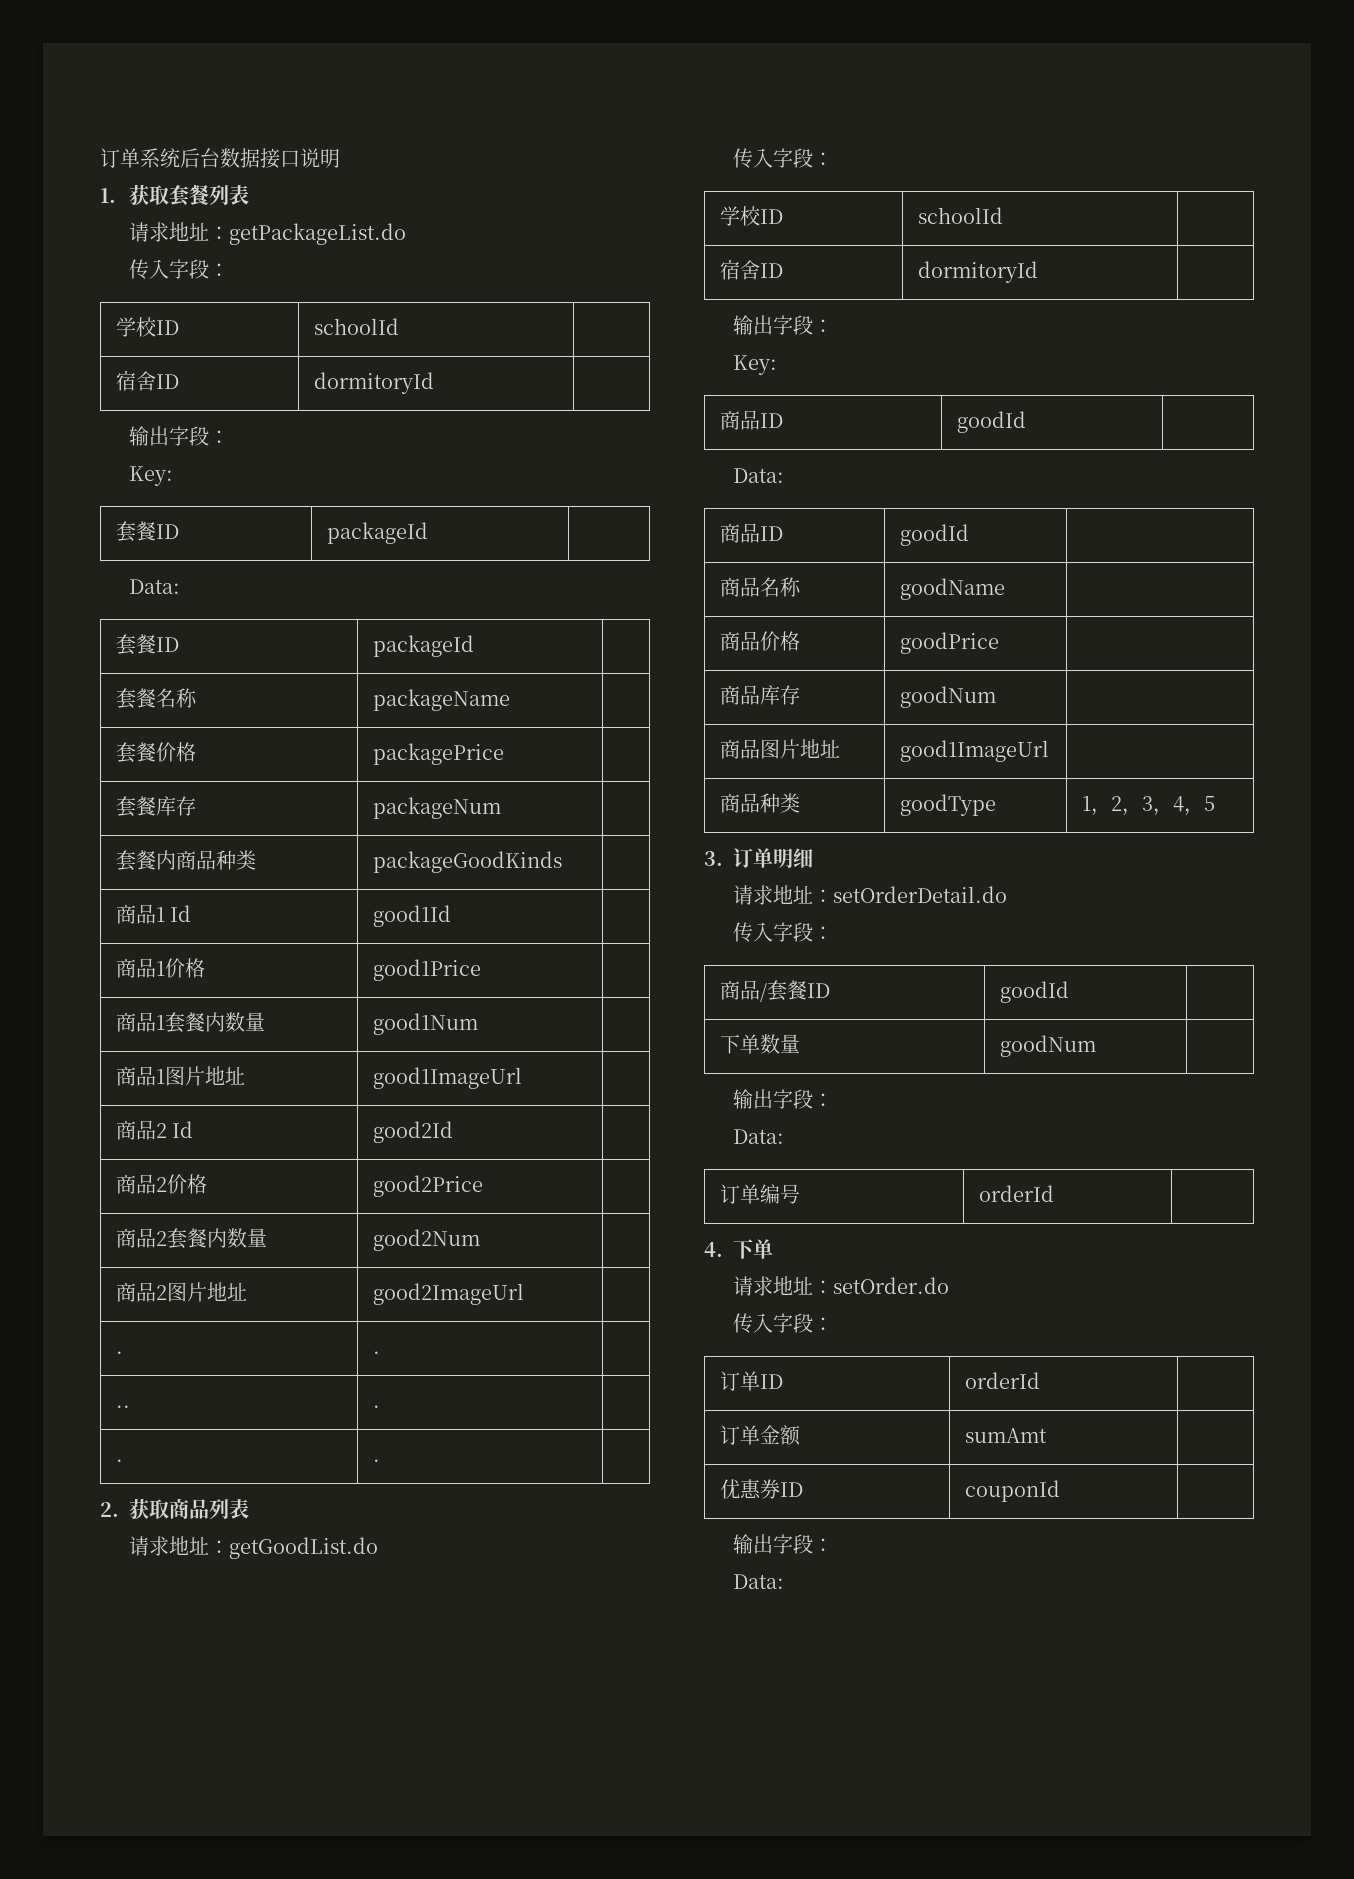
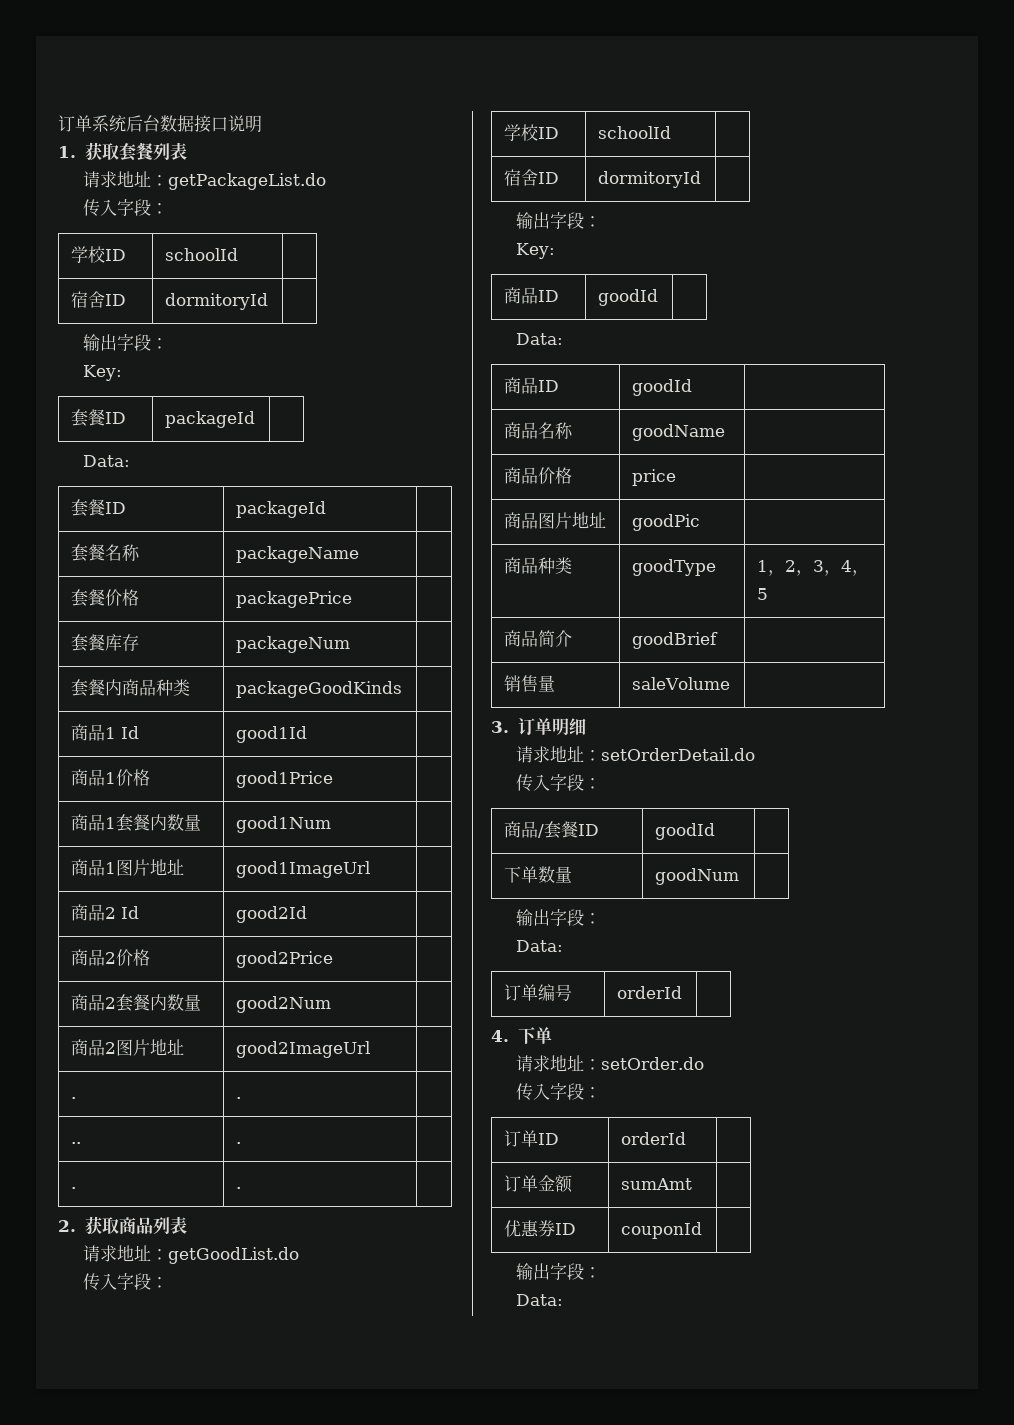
[899,632,999,654] [719,685,800,705] [899,686,996,708] goodPrice | // 商品库存 | goodNum -> [632,469,677,486] price
[899,740,1049,762] good1ImageUrl -> [632,514,701,531] goodPic
(1215, 803) none -> [504,630,573,647] [632,632,719,649] [504,675,556,692] [632,677,731,690] // 商品简介 | goodBrief | // 销售量 | saleVolume |

